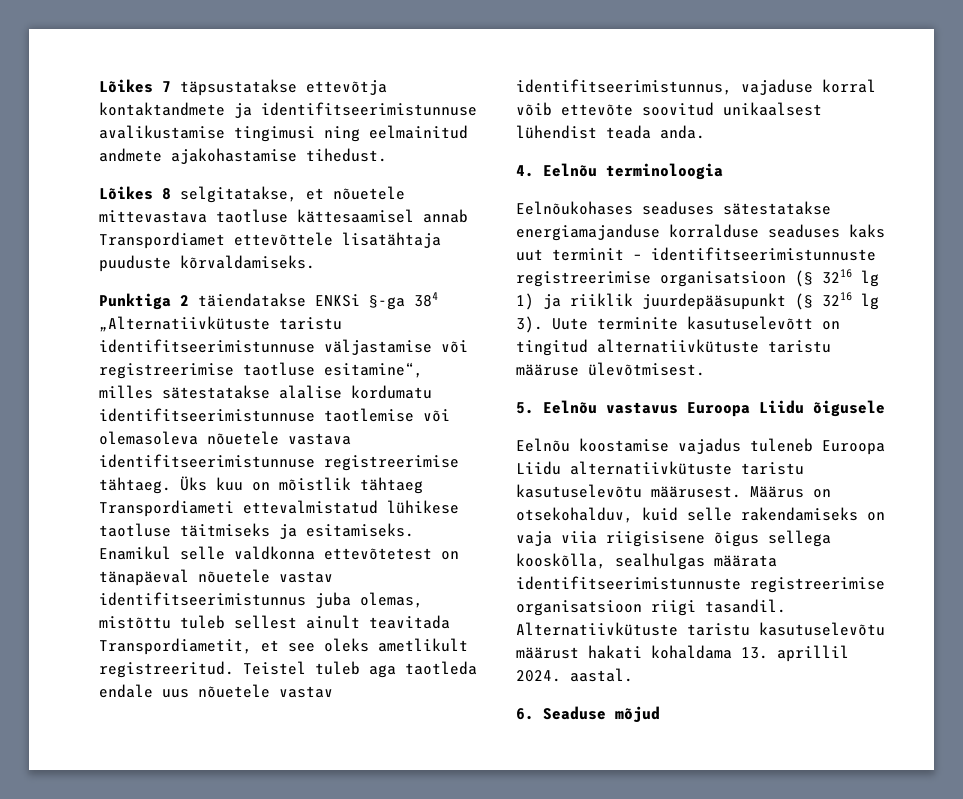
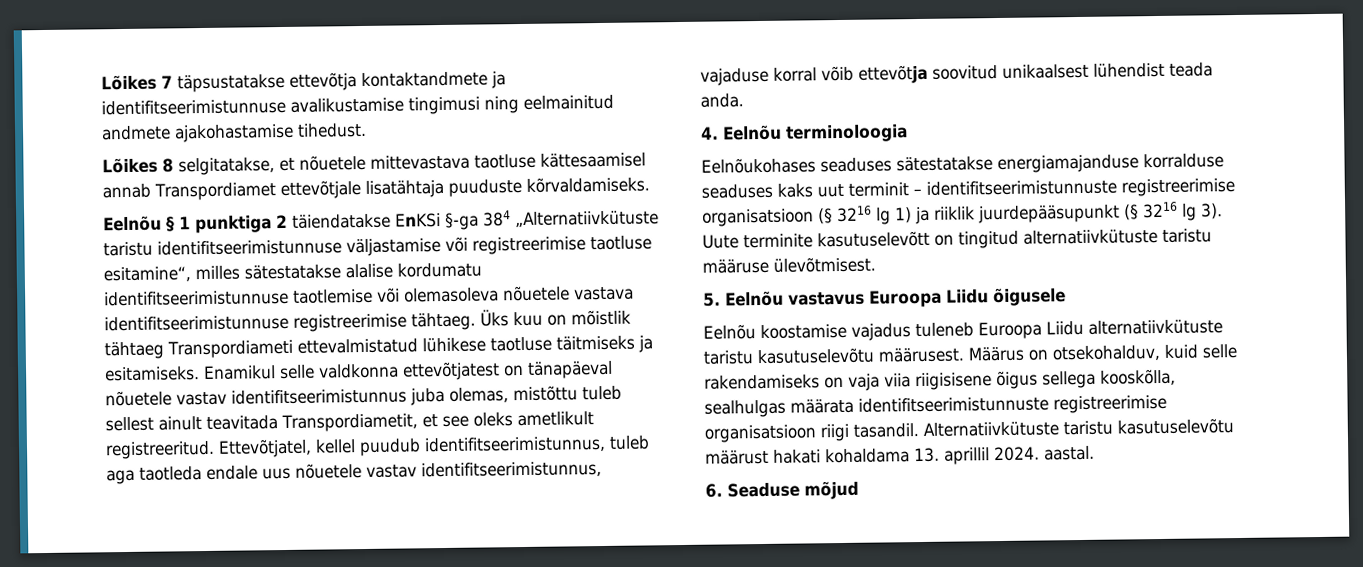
[234,232,333,246] ettevõttele -> [279,180,361,200] ettevõtjale
[99,293,171,310] Punktiga -> [103,215,272,234] Eelnõu § 1 punktiga
[315,294,360,307] ENKSi -> [395,213,441,228] EnKSi
[324,548,432,560] ettevõtetest -> [402,361,500,381] ettevõtjatest
[243,661,306,675] Teistel -> [218,435,606,458] Ettevõtjatel, kellel puudub identifitseerimistunnus,
[561,104,633,116] ettevõte -> [858,64,928,84] ettevõtja

